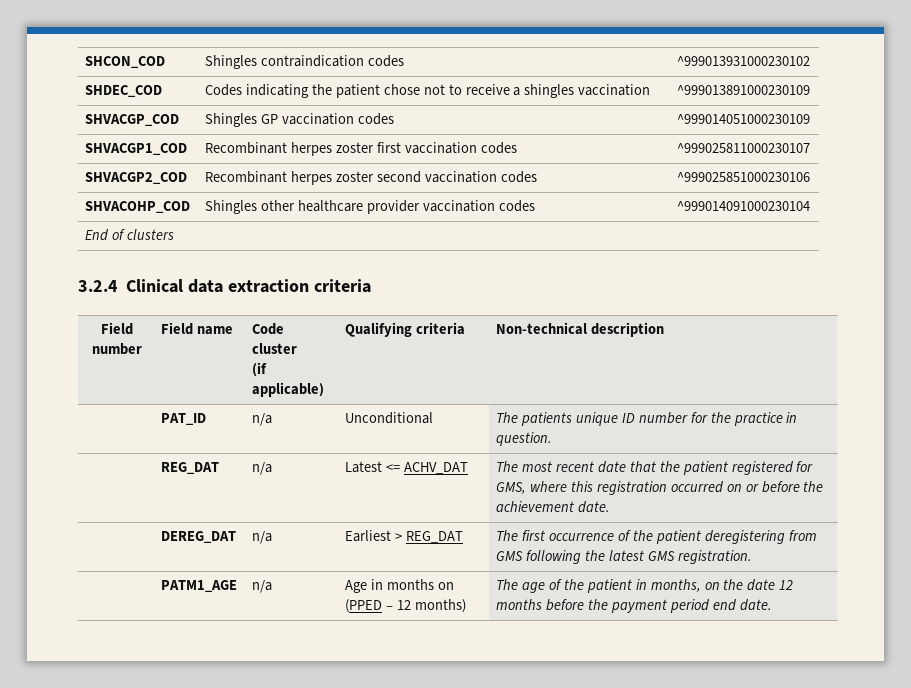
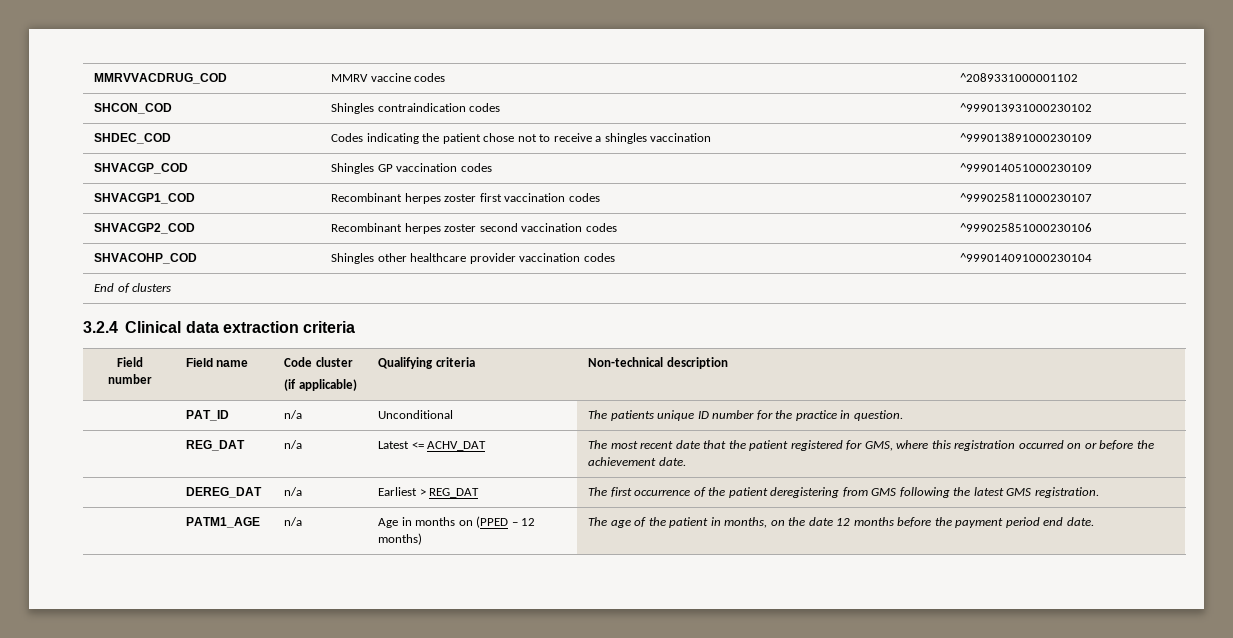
(85, 62) none -> [94,73,228,84] [331,73,446,82] [960,73,1079,82] MMRVVACDRUG_COD | MMRV vaccine codes | ^2089331000001102 //

